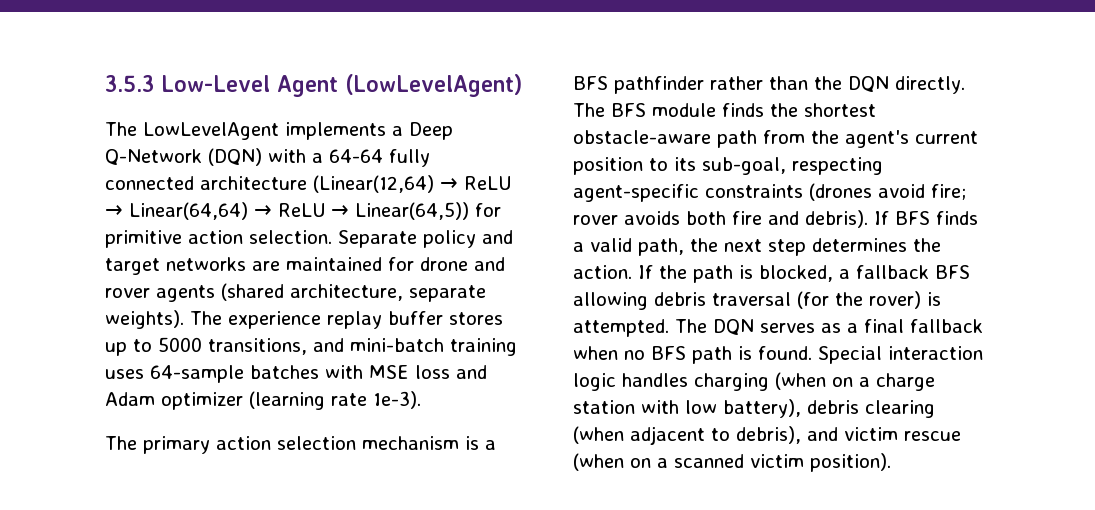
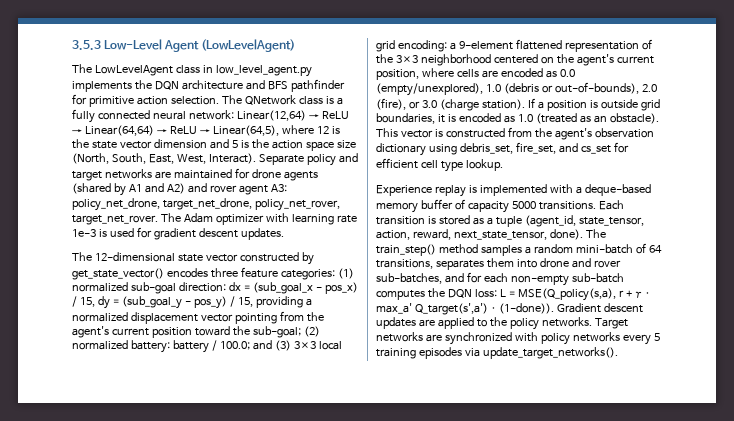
[285,122,453,140] [105,148,430,167] [105,175,434,193] implements a Deep Q-Network (DQN) with a 64-64 fully connected architecture (Linear(12,64) -> [175,65,312,77] [72,79,345,92] [72,94,343,107] [72,109,306,123] class in low_level_agent.py implements the DQN architecture and BFS pathfinder for primitive action selection. The QNetwork class is a fully connected neural network: Linear(12,64)
[355,202,501,220] [105,230,332,248] Linear(64,5)) for primitive action selection. -> [212,125,340,136] [72,139,356,151] [72,153,256,164] Linear(64,5), where 12 is the state vector dimension and 5 is the action space size (North, South, East, West, Interact).
[474,257,505,271] [105,283,486,302] [105,310,503,329] [105,337,517,356] [105,365,487,383] [105,391,421,410] [105,436,496,454] [573,76,965,94] [573,103,876,117] [573,130,757,148] and rover agents (shared architecture, separate weights). The experience replay buffer stores up to 5000 transitions, and mini-batch training uses 64-sample batches with MSE loss and Adam optimizer (learning rate 1e-3). // The primary action selection mechanism is a BFS pathfinder rather than the DQN directly. The BFS module finds the shortest obstacle-aware path -> [283,171,318,181] [72,183,287,196] [72,198,340,211] [72,213,357,225] [72,227,284,240] [72,252,314,265] [72,267,354,280] [72,282,358,294] [72,296,312,309] [72,312,277,324] agents (shared by A1 and A2) and rover agent A3: policy_net_drone, target_net_drone, policy_net_rover, target_net_rover. The Adam optimizer with learning rate 1e-3 is used for gradient descent updates. // The 12-dimensional state vector constructed by get_state_vector() encodes three feature categories: (1) normalized sub-goal direction: dx = (sub_goal_x - pos_x) / 15, dy = (sub_goal_y - pos_y) / 15, providing a normalized displacement vector pointing
[649,157,883,175] [573,183,966,202] [573,210,978,228] [573,238,941,256] [573,265,970,283] [573,291,941,310] [573,319,983,337] [573,346,983,364] [573,372,935,391] [573,399,935,418] [573,426,961,445] [573,453,891,472] to its sub-goal, respecting agent-specific constraints (drones avoid fire; rover avoids both fire and debris). If BFS finds a valid path, the next step determines the action. If the path is blocked, a fallback BFS allowing debris traversal (for the rover) is attempted. The DQN serves as a final fallback when no BFS path is found. Special interaction logic handles charging (when on a charge station with low battery), debris clearing (when adjacent to debris), and victim rescue (when on a scanned victim position). -> [194,326,320,338] [72,340,342,353] [376,39,652,52] [376,54,654,66] [376,68,575,80] [376,82,657,96] [376,98,660,111] [376,113,659,124] [376,127,654,140] [376,142,629,156] [376,158,503,172] [376,184,651,197] [376,199,624,213] [376,215,644,227] [376,229,606,240] [376,243,662,256] [376,258,621,270] [376,272,624,286] [376,288,650,301] [376,303,643,315] [376,317,628,330] [376,332,660,345] [376,347,618,359] toward the sub-goal; (2) normalized battery: battery / 100.0; and (3) 3×3 local grid encoding: a 9-element flattened representation of the 3×3 neighborhood centered on the agent's current position, where cells are encoded as 0.0 (empty/unexplored), 1.0 (debris or out-of-bounds), 2.0 (fire), or 3.0 (charge station). If a position is outside grid boundaries, it is encoded as 1.0 (treated as an obstacle). This vector is constructed from the agent's observation dictionary using debris_set, fire_set, and cs_set for efficient cell type lookup. // Experience replay is implemented with a deque-based memory buffer of capacity 5000 transitions. Each transition is stored as a tuple (agent_id, state_tensor, action, reward, next_state_tensor, done). The train_step() method samples a random mini-batch of 64 transitions, separates them into drone and rover sub-batches, and for each non-empty sub-batch computes the DQN loss: L = MSE(Q_policy(s,a), r + γ · max_a' Q_target(s',a') · (1-done)). Gradient descent updates are applied to the policy networks. Target networks are synchronized with policy networks every 5 training episodes via update_target_networks().

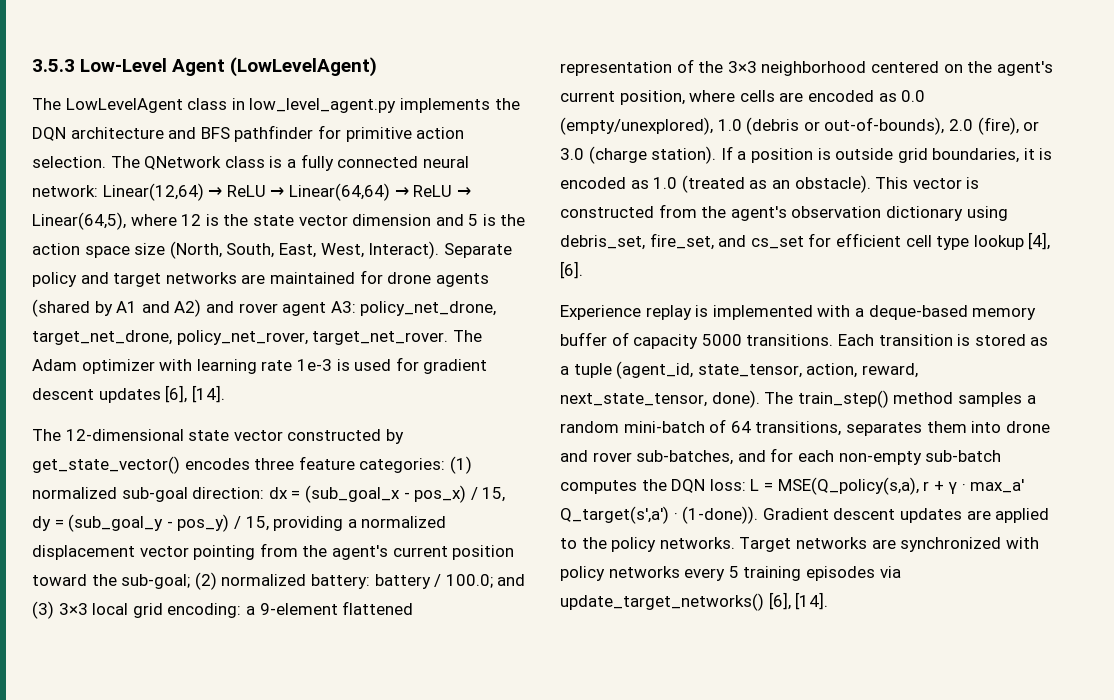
[240,228,284,240] updates. -> [98,385,225,403] updates [6], [14].
[465,159,503,171] lookup. -> [973,232,1051,250] [560,261,583,279] lookup [4], [6].
[482,347,618,359] update_target_networks(). -> [560,592,829,611] update_target_networks() [6], [14].

